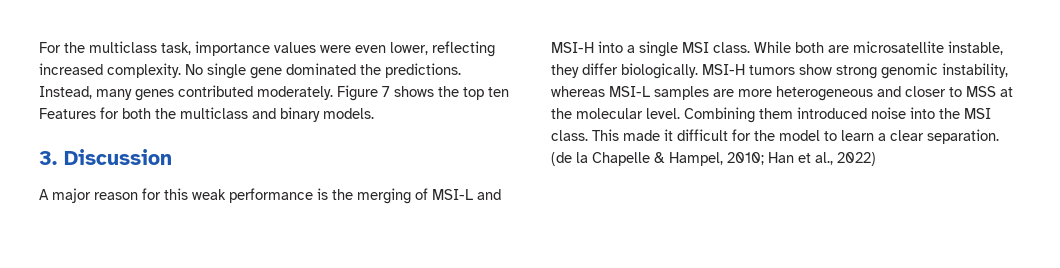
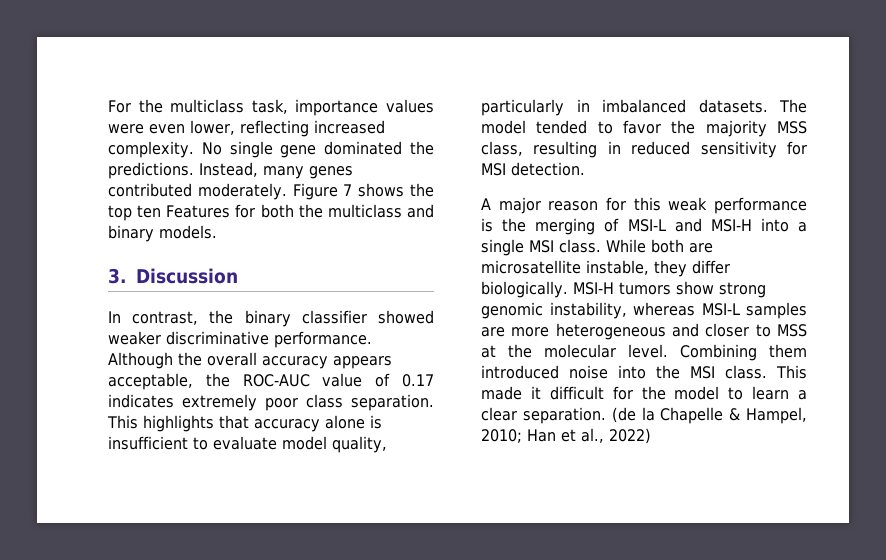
(173, 157) none -> [108,310,434,327] [108,331,372,348] [108,352,392,369] [108,373,434,390] [108,394,434,411] [107,415,382,432] [108,436,387,453] [481,99,807,116] [481,120,807,137] [481,141,807,158] [481,162,585,176] // In contrast, the binary classifier showed weaker discriminative performance. Although the overall accuracy appears acceptable, the ROC-AUC value of 0.17 indicates extremely poor class separation. This highlights that accuracy alone is insufficient to evaluate model quality, particularly in imbalanced datasets. The model tended to favor the majority MSS class, resulting in reduced sensitivity for MSI detection.

